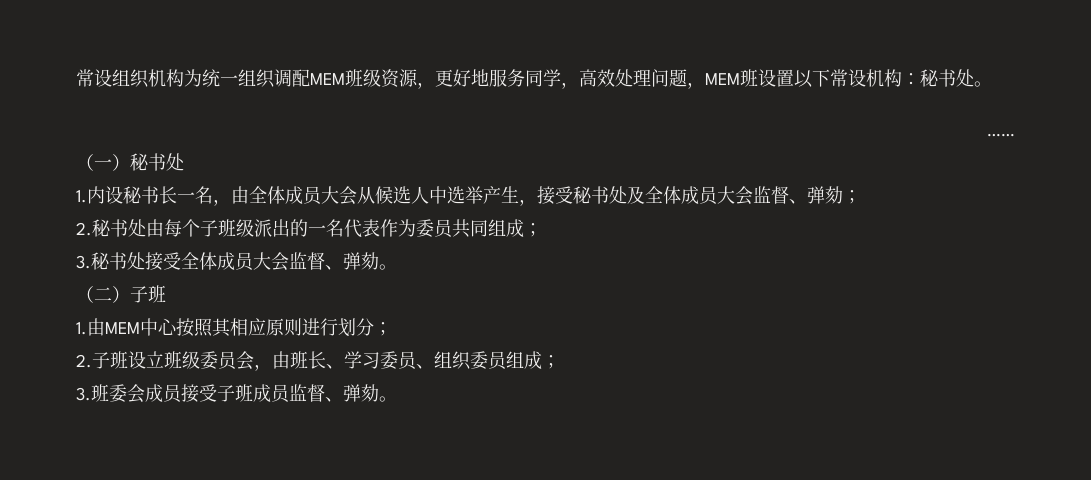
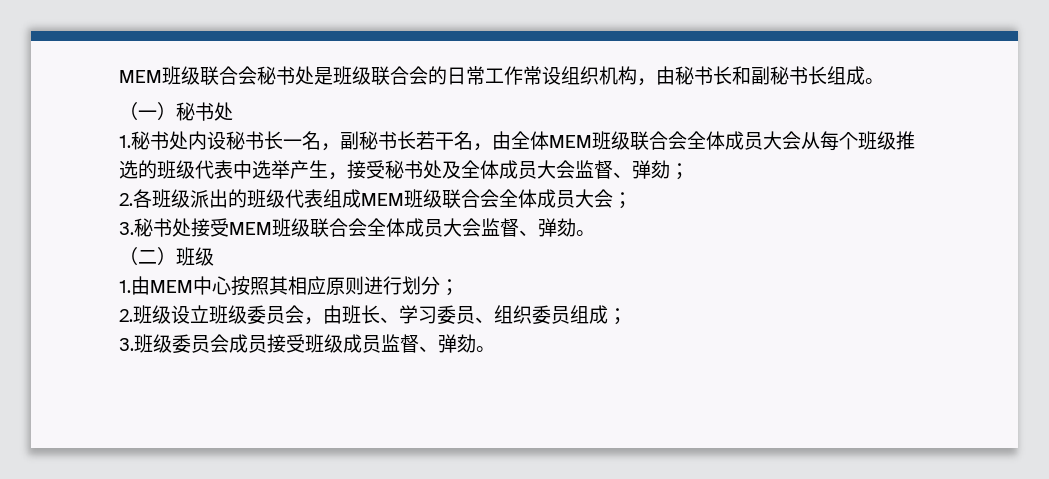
[76,69,992,89] [987,133,1015,137] 常设组织机构为统一组织调配MEM班级资源，更好地服务同学，高效处理问题，MEM班设置以下常设机构：秘书处。 // …… -> [119,66,884,86] MEM班级联合会秘书处是班级联合会的日常工作常设组织机构，由秘书长和副秘书长组成。
(87, 196) none -> [131,131,188,150] 秘书处
[231,186,429,205] 由全体成员大会从候选人 -> [340,131,915,151] [119,160,233,179] 副秘书长若干名，由全体MEM班级联合会全体成员大会从每个班级推选的班级代表
[92,219,524,238] 秘书处由每个子班级派出的一名代表作为委员共同组成 -> [133,189,613,208] 各班级派出的班级代表组成MEM班级联合会全体成员大会
(181, 261) none -> [229,218,367,237] MEM班级联合会
[130,285,166,303] 子班 -> [176,247,214,266] 班级
[92,351,128,369] 子班 -> [133,305,171,324] 班级
[109,384,127,403] 委 -> [153,334,210,353] 级委员
[217,384,253,402] 子班 -> [305,334,343,353] 班级

